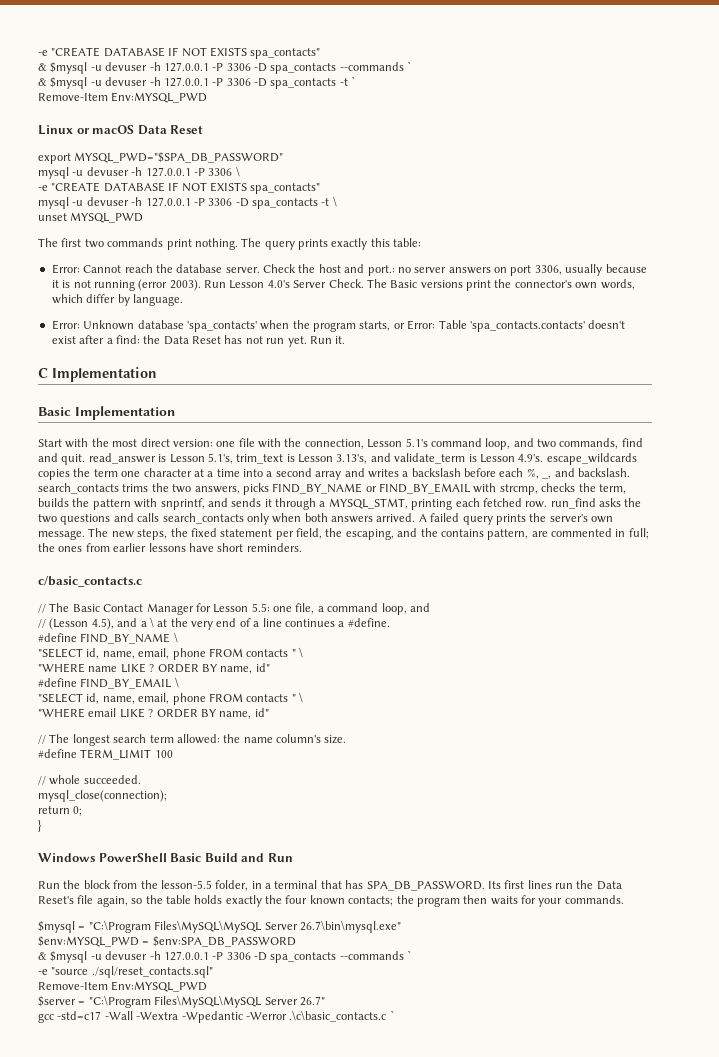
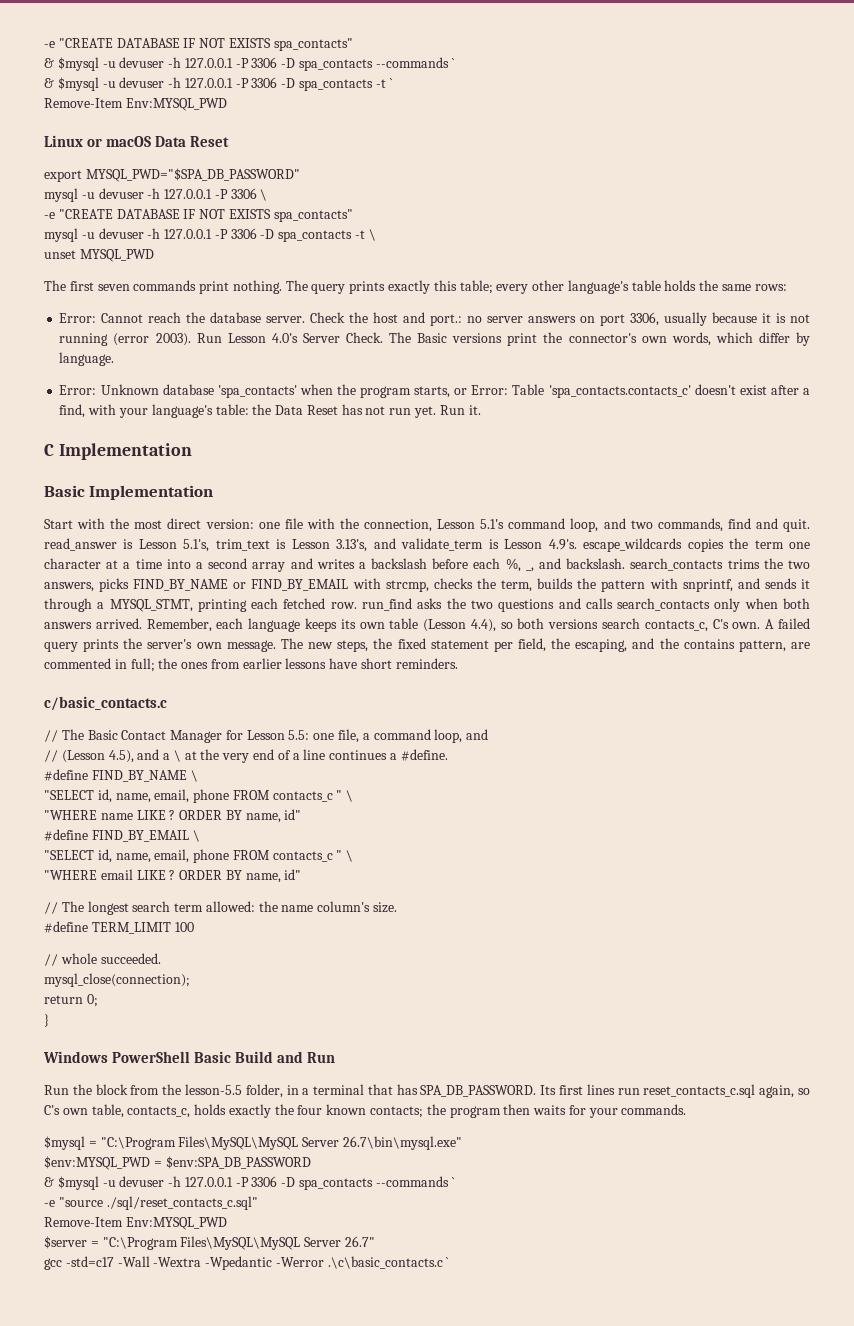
[84,239,104,248] two -> [97,284,130,291] seven
[393,238,422,247] table: -> [459,280,787,294] table; every other language's table holds the same rows:
[469,321,585,332] 'spa_contacts.contacts' -> [548,385,691,398] 'spa_contacts.contacts_c'
[115,335,140,344] find: -> [59,404,249,418] find, with your language's table:
(416, 517) none -> [146,618,761,632] Remember, each language keeps its own table (Lesson 4.4), so both versions search contacts_c, C's own.
[246,649,289,657] contacts -> [272,791,333,802] contacts_c
[246,694,289,702] contacts -> [272,851,333,862] contacts_c
[576,880,622,890] [38,895,191,907] the Data Reset's file again, so the table -> [643,1084,810,1098] [44,1104,191,1118] reset_contacts_c.sql again, so C's own table, contacts_c,
[91,966,213,978] ./sql/reset_contacts.sql" -> [106,1196,258,1210] ./sql/reset_contacts_c.sql"

